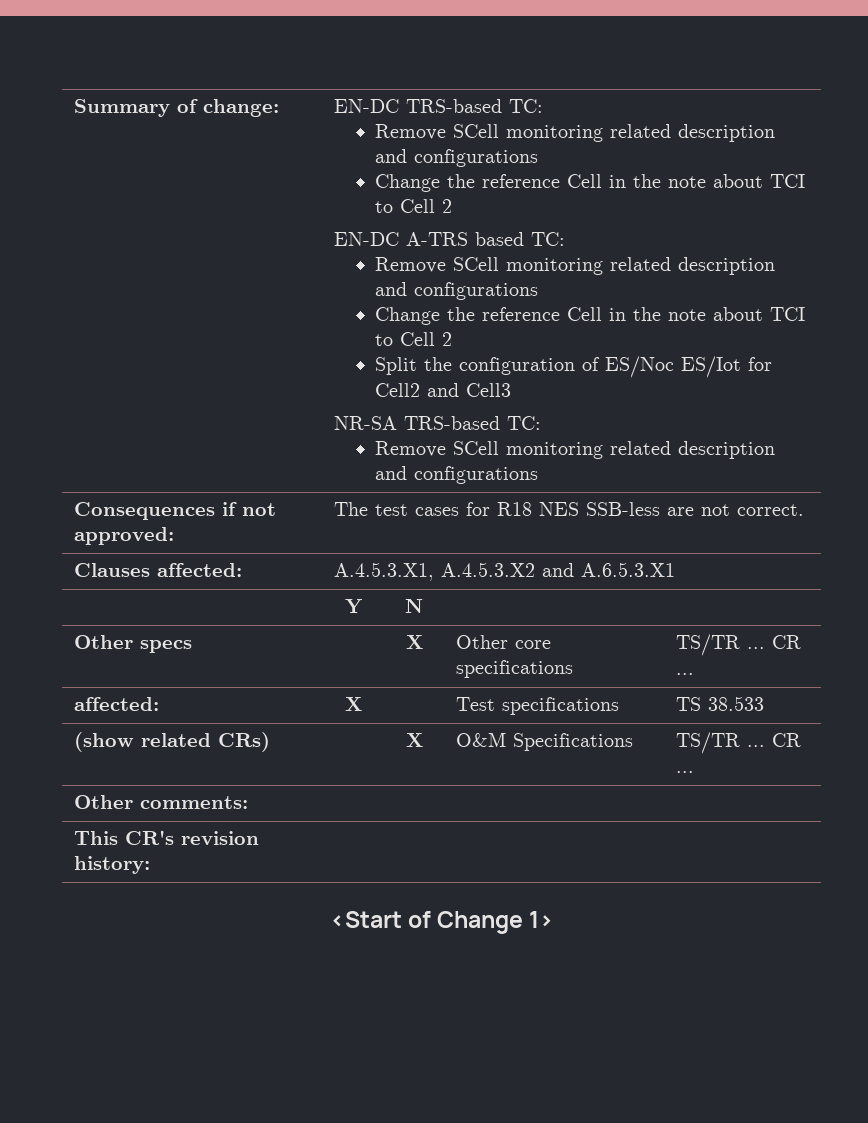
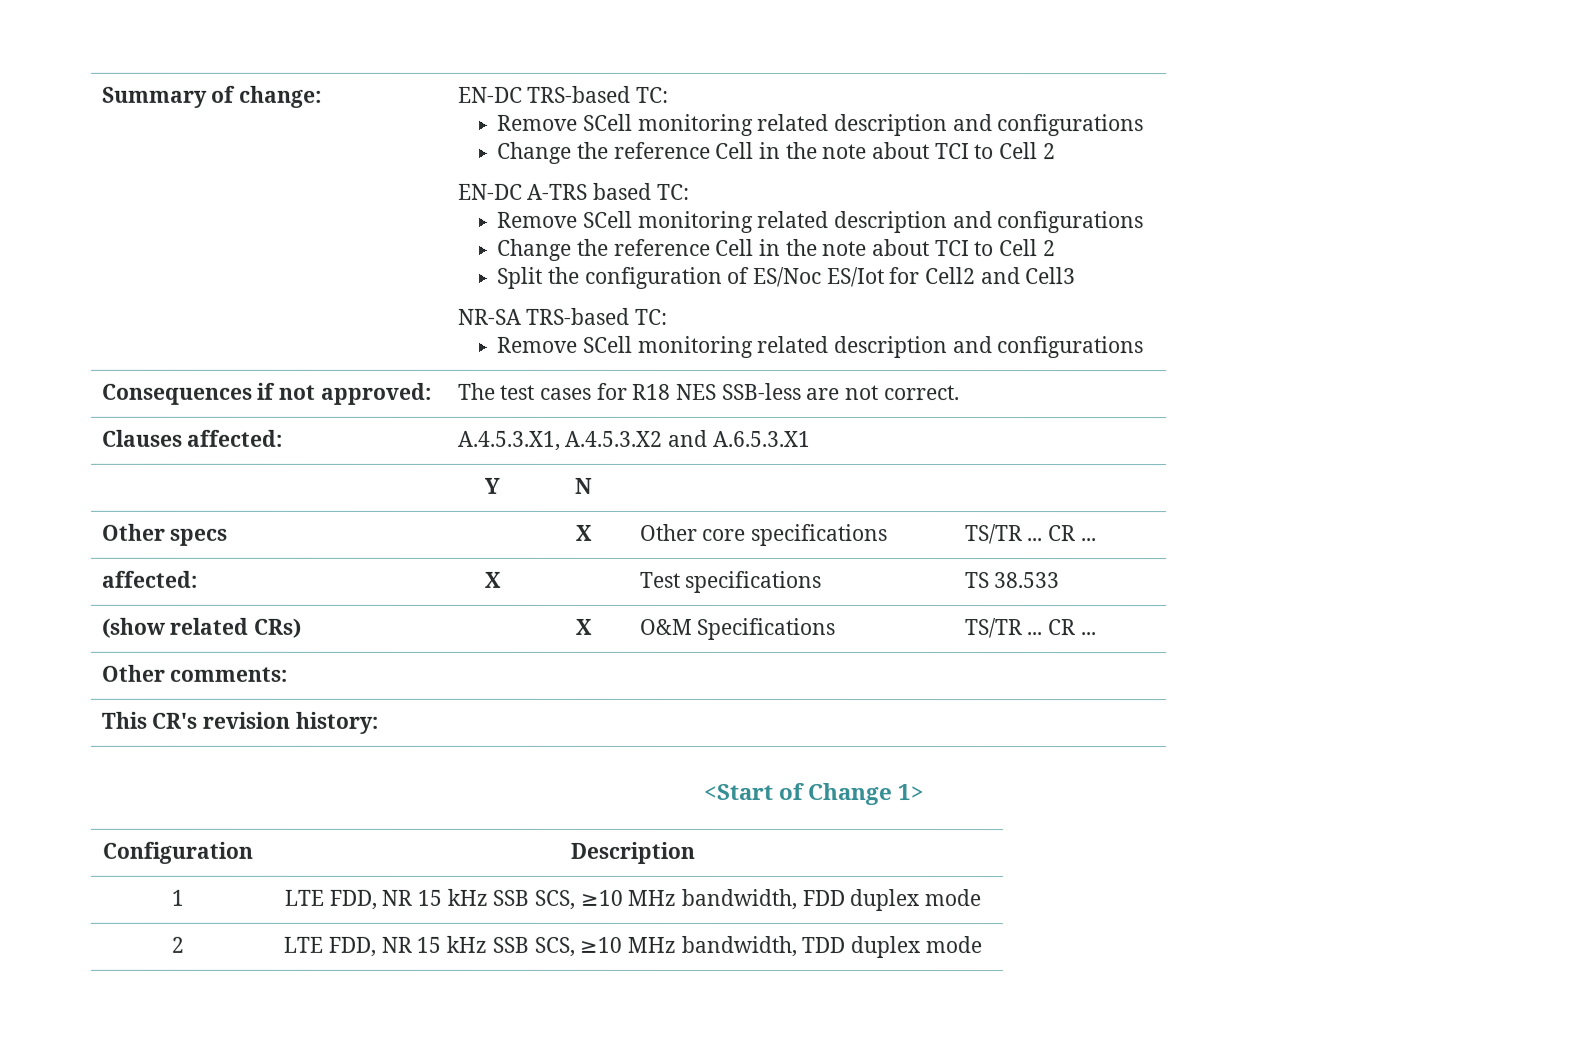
(555, 919) none -> [101,841,253,864] [570,841,695,864] [170,889,184,906] [283,888,982,912] [170,936,184,953] [283,935,982,959] // Configuration | Description // 1 | LTE FDD, NR 15 kHz SSB SCS, ≥10 MHz bandwidth, FDD duplex mode // 2 | LTE FDD, NR 15 kHz SSB SCS, ≥10 MHz bandwidth, TDD duplex mode

